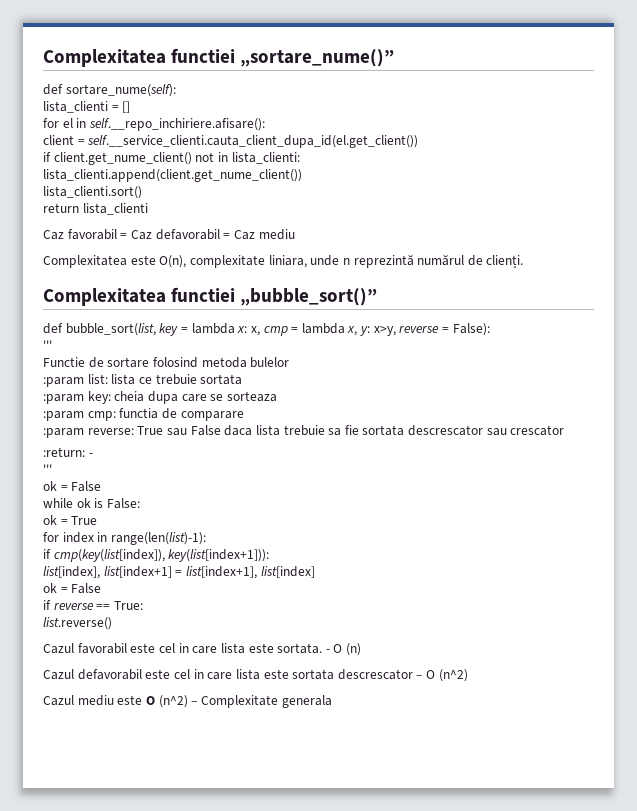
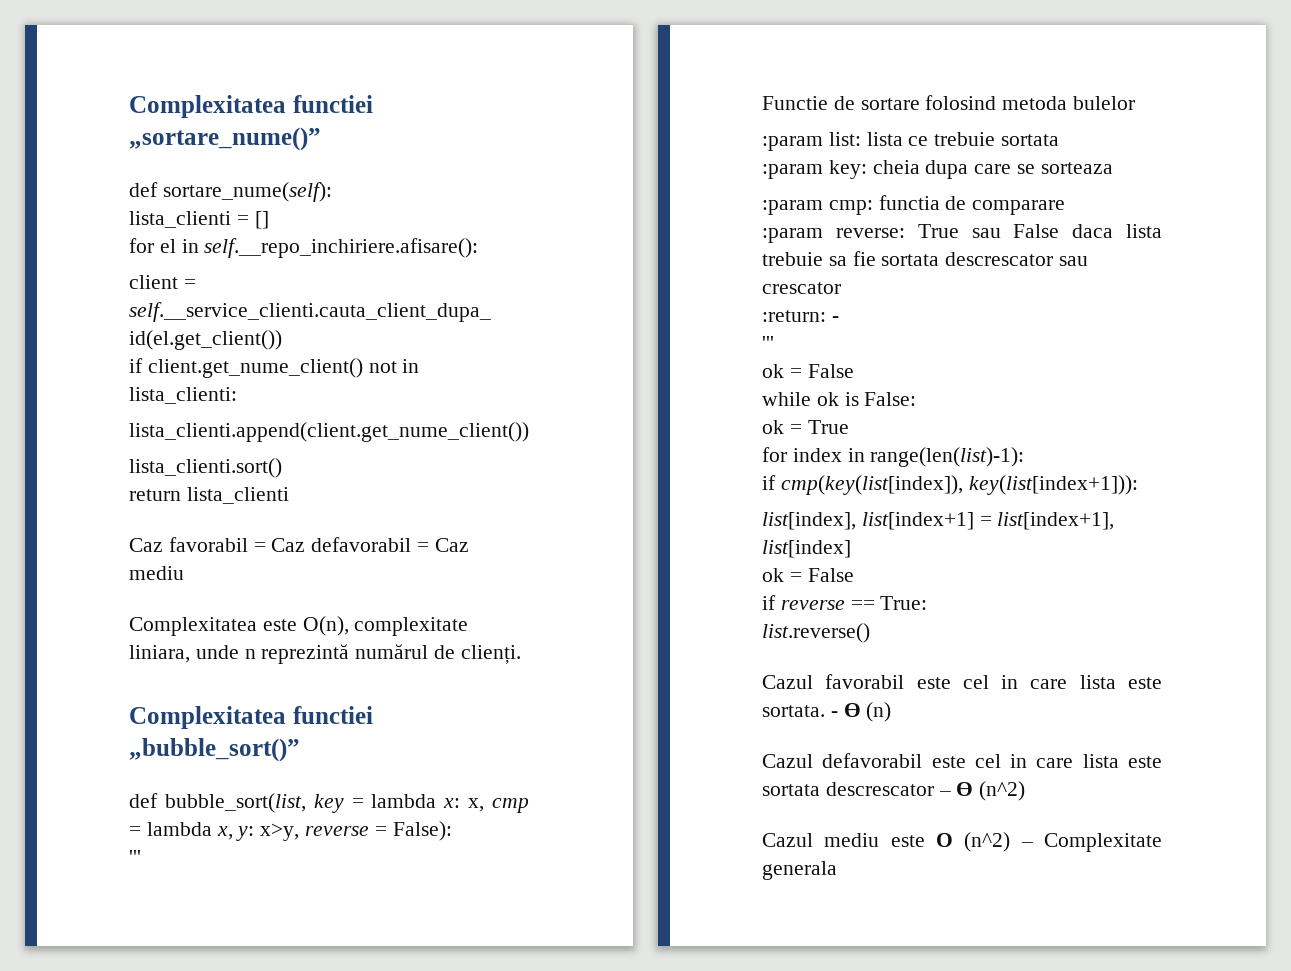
[333,644,343,653] O -> [843,703,861,717] ϴ
[426,670,436,679] O -> [956,782,974,796] ϴ

